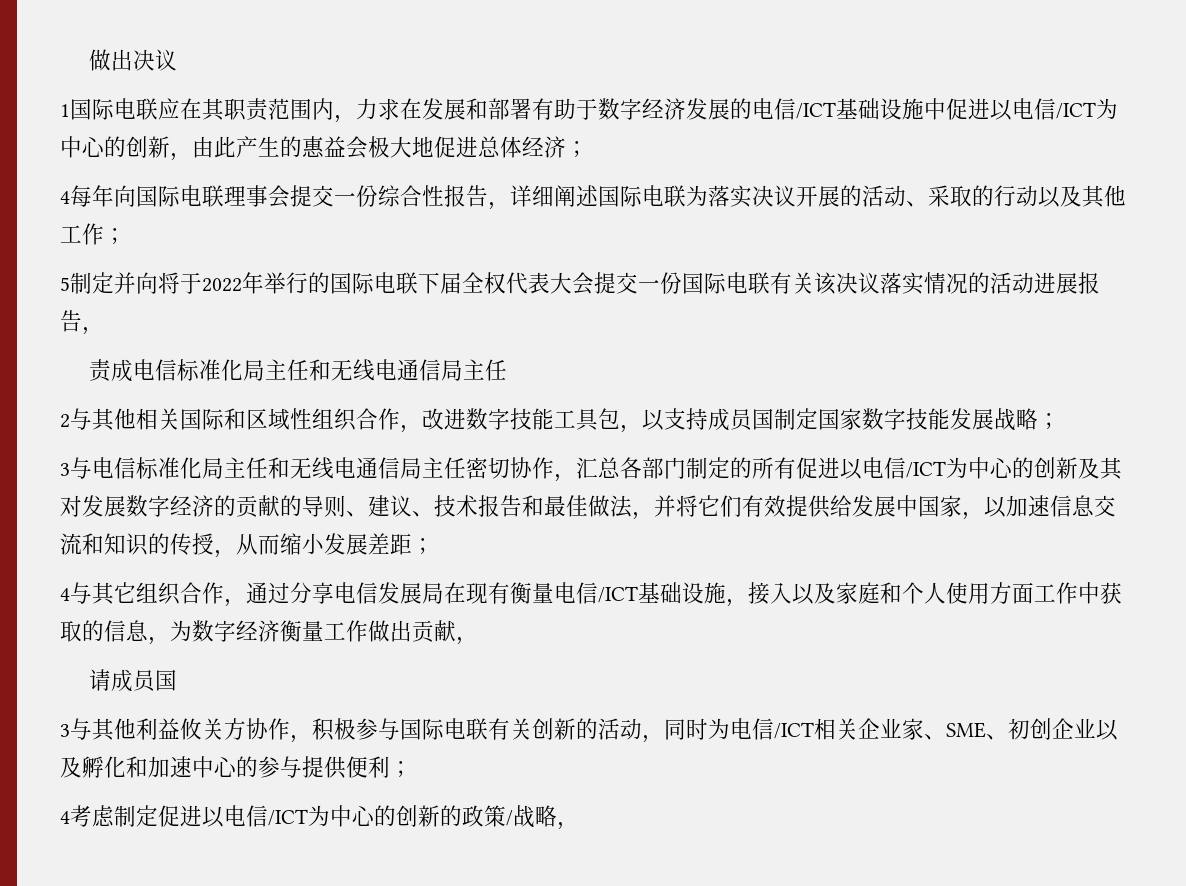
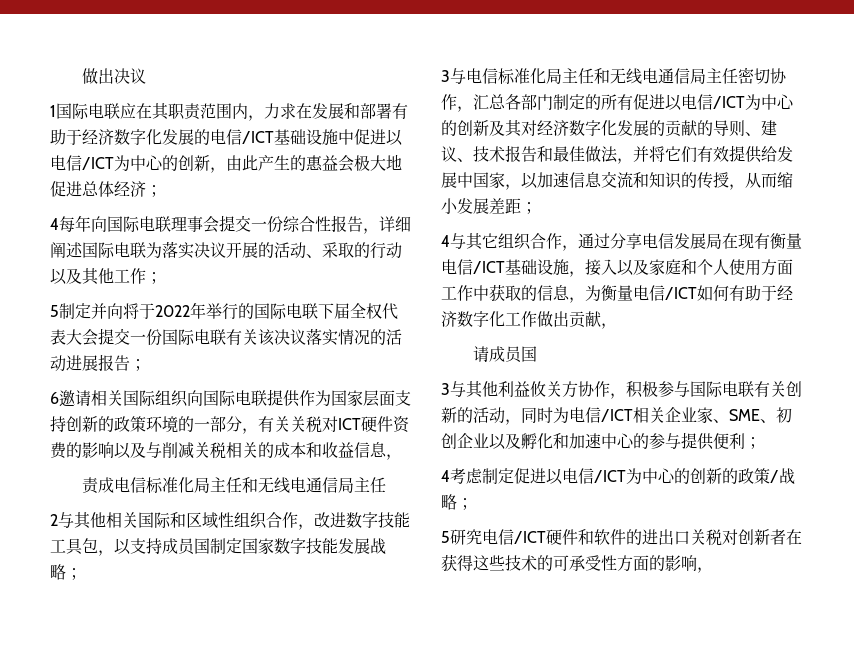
[598,98,686,120] 数字经济 -> [82,129,162,145] 经济数字化
(82, 321) none -> [130,359,146,371] [50,389,411,407] [50,416,410,434] [50,442,387,459] ； // 6邀请相关国际组织向国际电联提供作为国家层面支持创新的政策环境的一部分，有关关税对ICT硬件资费的影响以及与削减关税相关的成本和收益信息
[82,495,214,517] 发展数字经济 -> [537,120,649,136] 经济数字化发展
[192,620,324,642] 数字经济衡量 -> [601,285,793,301] [441,311,505,327] 衡量电信/ICT如何有助于经济数字化
(557, 816) none -> [457,498,473,510] [441,529,802,546] [441,554,697,572] ； // 5研究电信/ICT硬件和软件的进出口关税对创新者在获得这些技术的可承受性方面的影响

